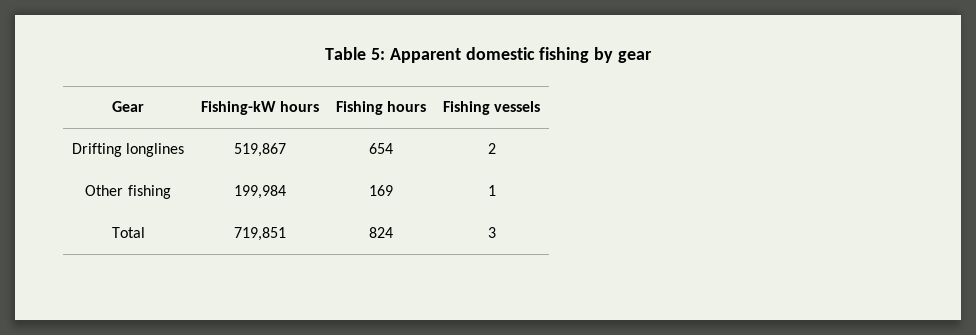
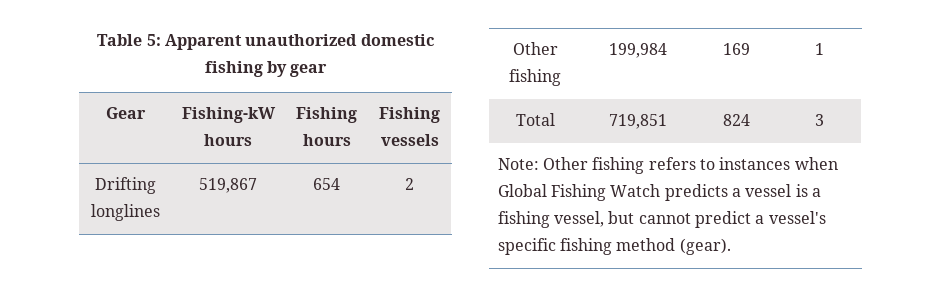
(461, 55) none -> [245,34,358,46] unauthorized
(496, 232) none -> [497,157,838,174] [497,184,821,201] [497,211,826,228] [497,238,731,255] // Note: Other fishing refers to instances when Global Fishing Watch predicts a vessel is a fishing vessel, but cannot predict a vessel's specific fishing method (gear).

